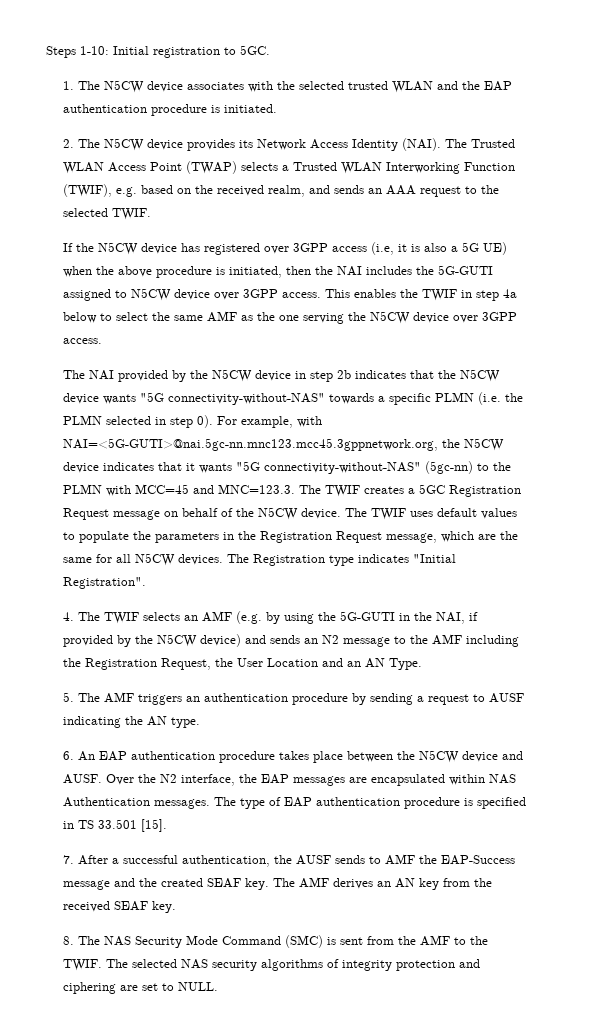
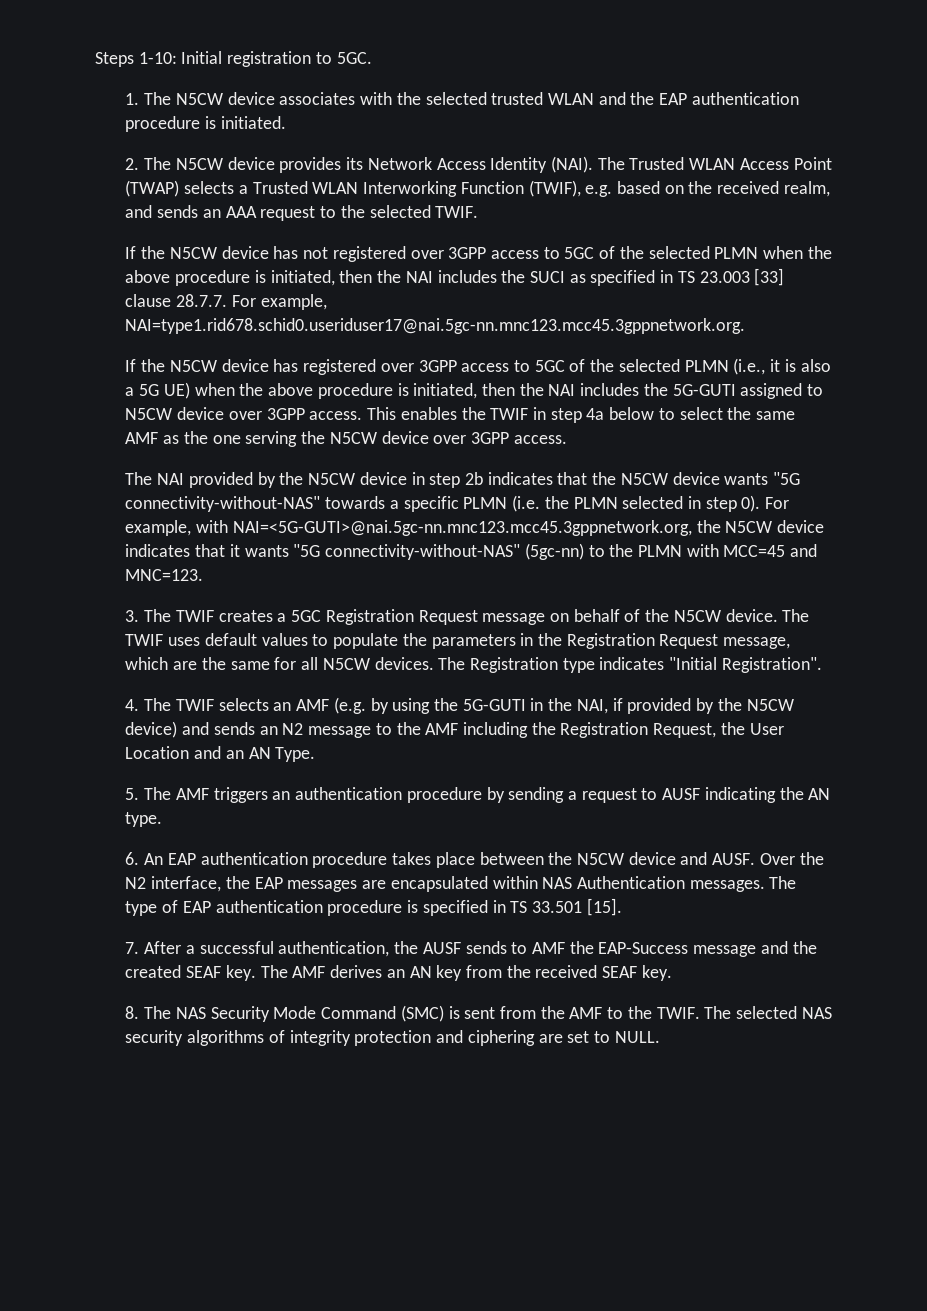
[203,242,394,255] registered over 3GPP access (i.e, -> [303,246,832,262] [125,268,785,286] [125,294,327,310] [125,318,746,334] [125,358,766,375] not registered over 3GPP access to 5GC of the selected PLMN when the above procedure is initiated, then the NAI includes the SUCI as specified in TS 23.003 [33] clause 28.7.7. For example, NAI=type1.rid678.schid0.useriduser17@nai.5gc-nn.mnc123.mcc45.3gppnetwork.org. // If the N5CW device has registered over 3GPP access to 5GC of the selected PLMN (i.e.,
[217,484,295,494] MNC=123.3. -> [125,569,204,581] [125,610,140,622] MNC=123. // 3.

